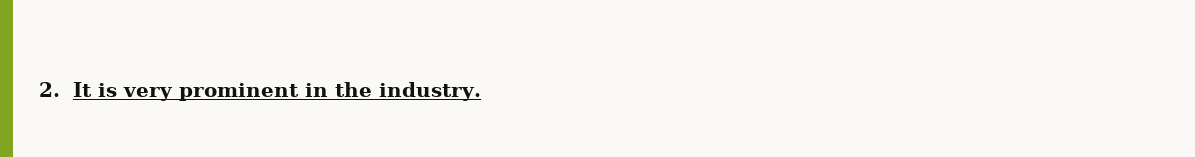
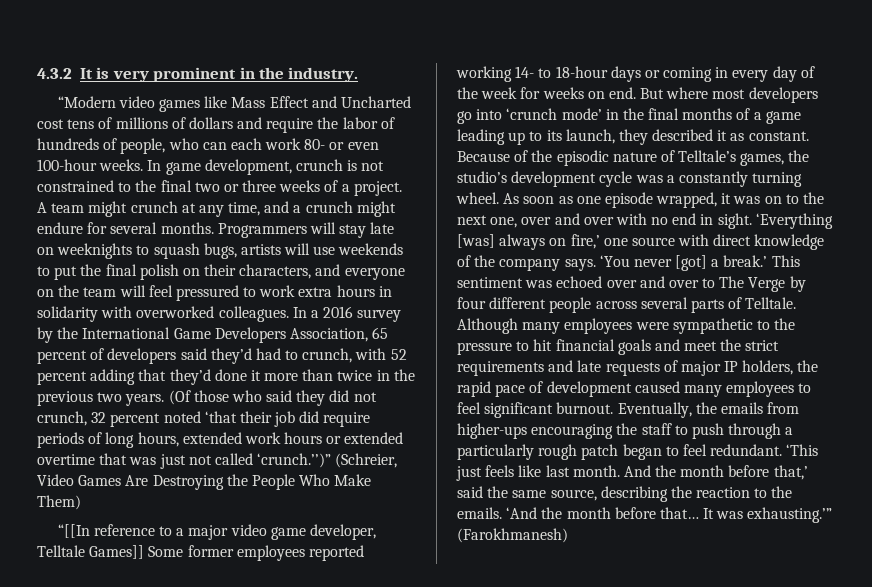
[39,82,60,97] 2. -> [37,68,72,79] 4.3.2
(481, 91) none -> [57,96,412,112] [37,117,395,133] [37,138,379,154] [37,159,385,175] [37,180,402,196] [37,201,396,217] [37,222,395,238] [37,243,404,259] [37,264,405,280] [37,285,392,301] [37,306,402,322] [37,327,389,343] [37,348,407,364] [37,369,415,385] [37,390,377,406] [37,411,371,427] [37,432,404,448] [37,453,398,469] [37,474,372,490] [37,495,81,510] [57,524,377,540] [37,545,364,561] [456,66,815,82] [457,87,818,103] [457,108,801,124] [457,129,809,145] [457,150,810,166] [457,171,803,187] [456,192,825,208] [457,213,833,229] [457,234,825,250] [457,255,800,271] [457,276,806,292] [457,297,797,313] [457,318,796,334] [457,339,780,355] [457,360,819,376] [457,381,812,397] [457,402,800,418] [457,423,794,439] [457,444,819,460] [456,465,808,481] [457,486,793,502] [457,507,833,523] [457,528,568,543] // “Modern video games like Mass Effect and Uncharted cost tens of millions of dollars and require the labor of hundreds of people, who can each work 80- or even 100-hour weeks. In game development, crunch is not constrained to the final two or three weeks of a project. A team might crunch at any time, and a crunch might endure for several months. Programmers will stay late on weeknights to squash bugs, artists will use weekends to put the final polish on their characters, and everyone on the team will feel pressured to work extra hours in solidarity with overworked colleagues. In a 2016 survey by the International Game Developers Association, 65 percent of developers said they’d had to crunch, with 52 percent adding that they’d done it more than twice in the previous two years. (Of those who said they did not crunch, 32 percent noted ‘that their job did require periods of long hours, extended work hours or extended overtime that was just not called ‘crunch.’’)” (Schreier, Video Games Are Destroying the People Who Make Them) // “[[In reference to a major video game developer, Telltale Games]] Some former employees reported working 14- to 18-hour days or coming in every day of the week for weeks on end. But where most developers go into ‘crunch mode’ in the final months of a game leading up to its launch, they described it as constant. Because of the episodic nature of Telltale’s games, the studio’s development cycle was a constantly turning wheel. As soon as one episode wrapped, it was on to the next one, over and over with no end in sight. ‘Everything [was] always on fire,’ one source with direct knowledge of the company says. ‘You never [got] a break.’ This sentiment was echoed over and over to The Verge by four different people across several parts of Telltale. Although many employees were sympathetic to the pressure to hit financial goals and meet the strict requirements and late requests of major IP holders, the rapid pace of development caused many employees to feel significant burnout. Eventually, the emails from higher-ups encouraging the staff to push through a particularly rough patch began to feel redundant. ‘This just feels like last month. And the month before that,’ said the same source, describing the reaction to the emails. ‘And the month before that… It was exhausting.’” (Farokhmanesh)

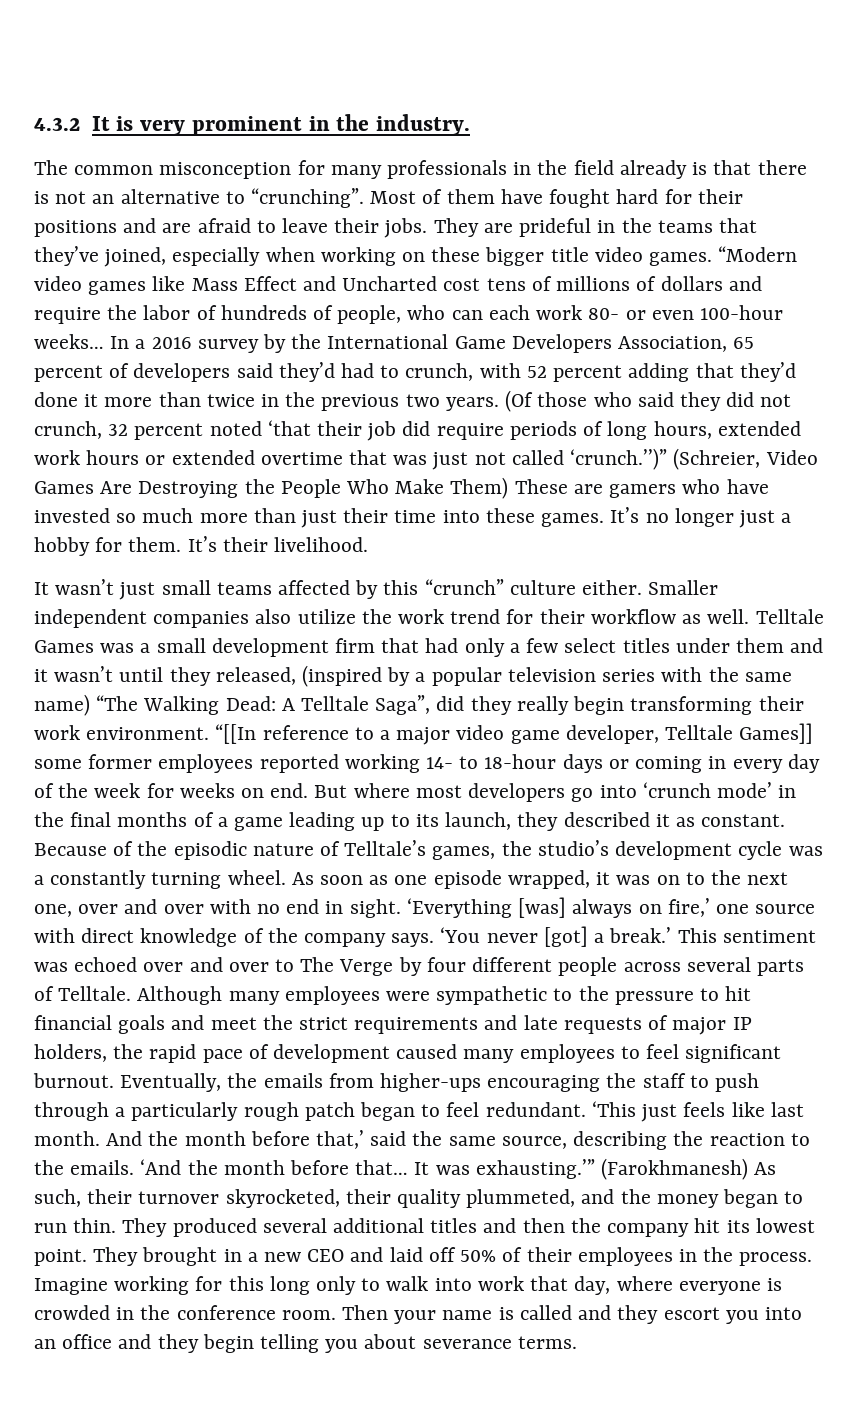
(359, 74) none -> [34,160,807,179] [34,188,743,208] [34,218,757,238] [34,246,713,267] The common misconception for many professionals in the field already is that there is not an alternative to “crunching”. Most of them have fought hard for their positions and are afraid to leave their jobs. They are prideful in the teams that they’ve joined, especially when working on these bigger title video games.
[99,159,385,175] [37,180,402,196] [37,201,396,217] [37,222,395,238] [37,243,404,259] [37,264,405,280] [37,285,392,301] [37,306,289,322] weeks. In game development, crunch is not constrained to the final two or three weeks of a project. A team might crunch at any time, and a crunch might endure for several months. Programmers will stay late on weeknights to squash bugs, artists will use weekends to put the final polish on their characters, and everyone on the team will feel pressured to work extra hours in solidarity with overworked colleagues. -> [34,334,104,349] weeks…
(81, 502) // -> [514,479,769,498] [34,507,792,528] [34,536,369,556] [34,579,719,600] [34,609,824,628] [34,638,824,657] [34,665,792,687] [34,694,804,716] [34,725,210,740] These are gamers who have invested so much more than just their time into these games. It’s no longer just a hobby for them. It’s their livelihood. // It wasn’t just small teams affected by this “crunch” culture either. Smaller independent companies also utilize the work trend for their workflow as well. Telltale Games was a small development firm that had only a few select titles under them and it wasn’t until they released, (inspired by a popular television series with the same name) “The Walking Dead: A Telltale Saga”, did they really begin transforming their work environment.
[148,546,184,557] Some -> [34,759,82,769] some
(568, 535) none -> [754,1162,777,1175] [34,1189,804,1208] [34,1218,815,1237] [34,1247,813,1266] [34,1276,782,1295] [34,1305,802,1324] [34,1334,577,1353] As such, their turnover skyrocketed, their quality plummeted, and the money began to run thin. They produced several additional titles and then the company hit its lowest point. They brought in a new CEO and laid off 50% of their employees in the process. Imagine working for this long only to walk into work that day, where everyone is crowded in the conference room. Then your name is called and they escort you into an office and they begin telling you about severance terms.

